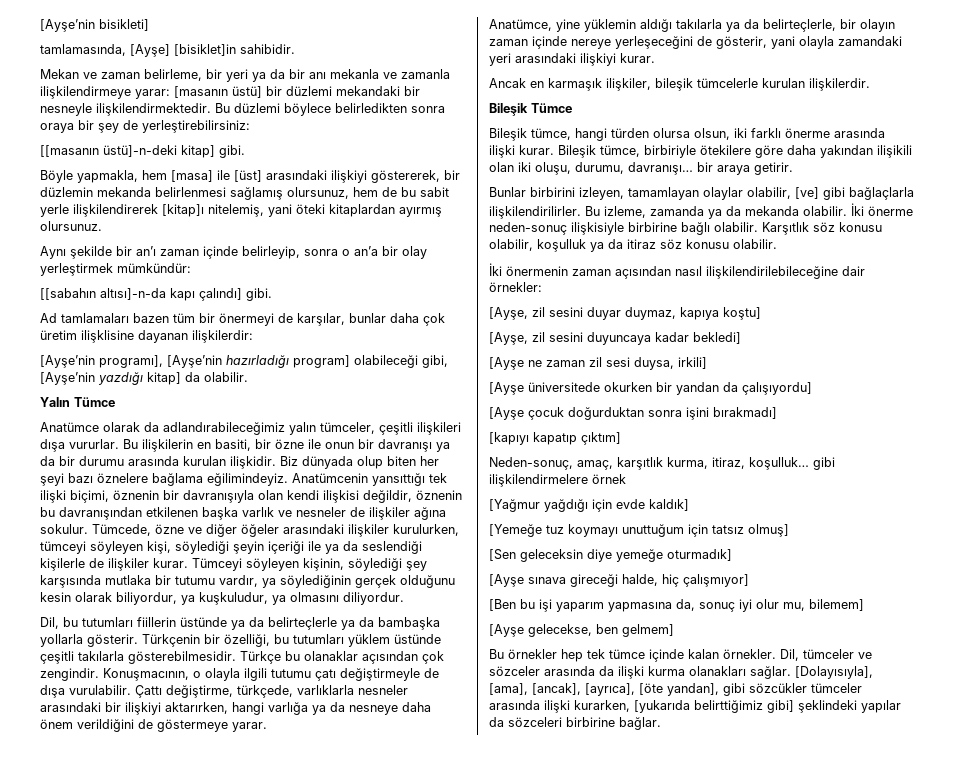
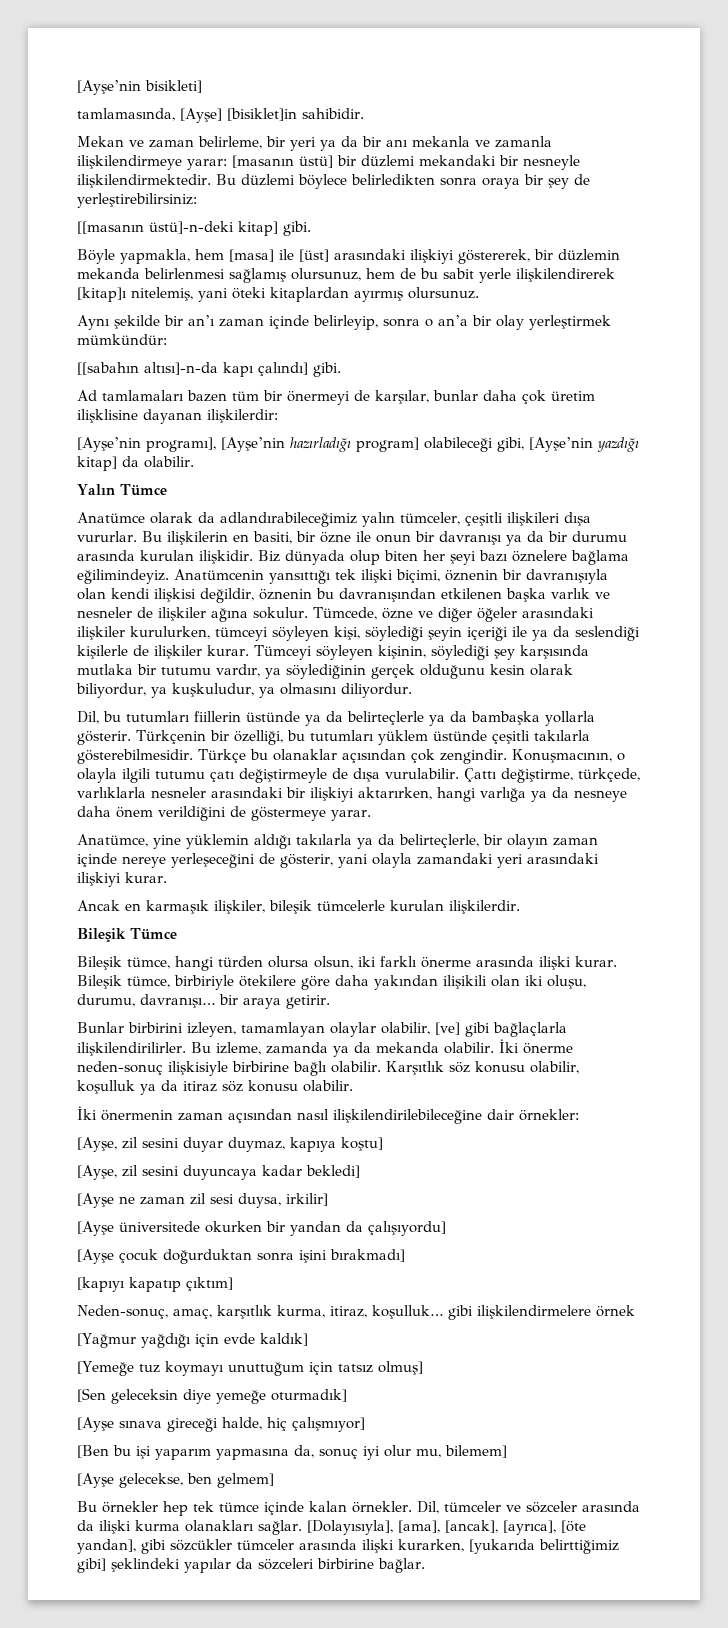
[678,357,707,369] irkili] -> [285,1193,328,1206] irkilir]

